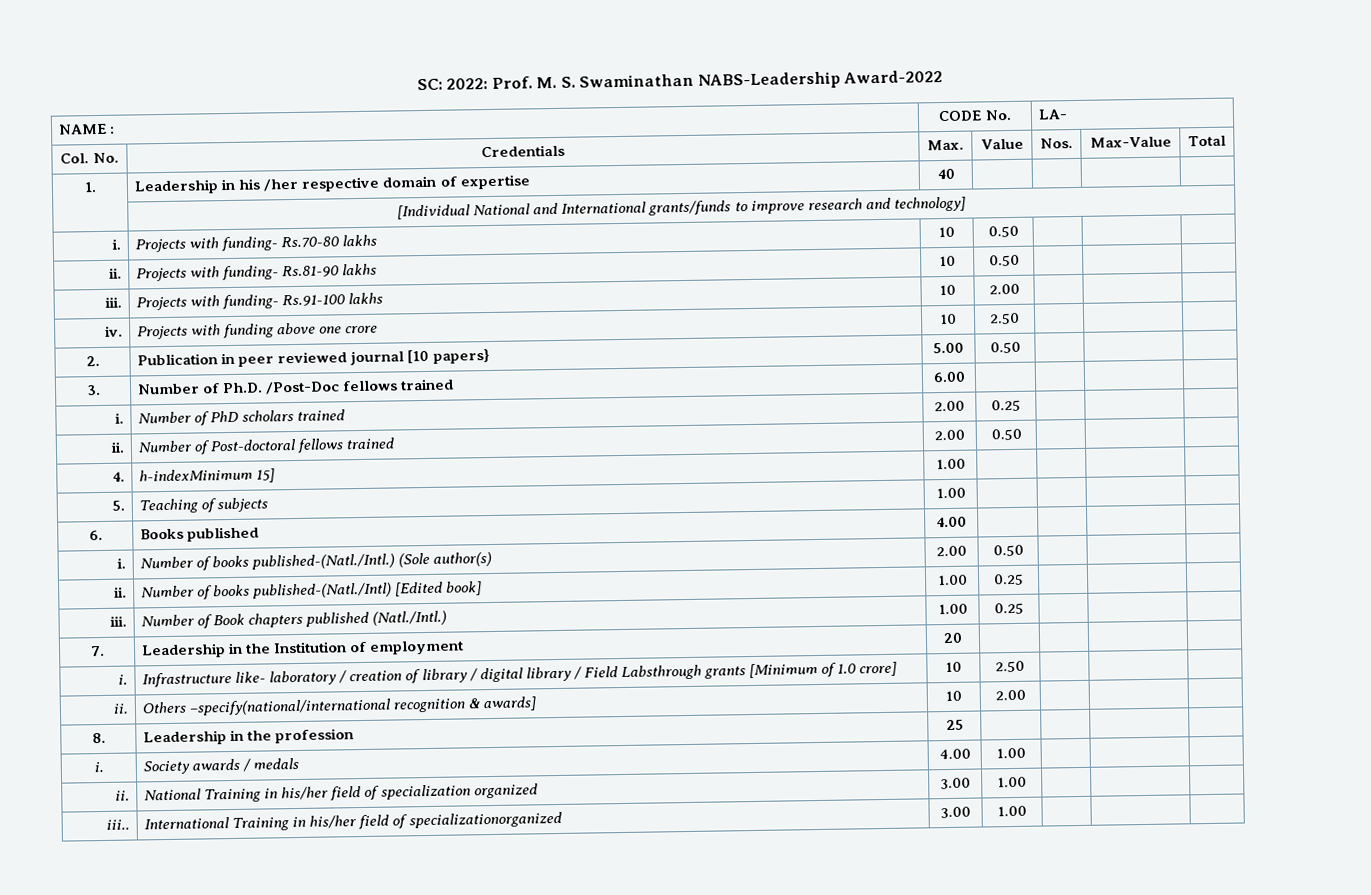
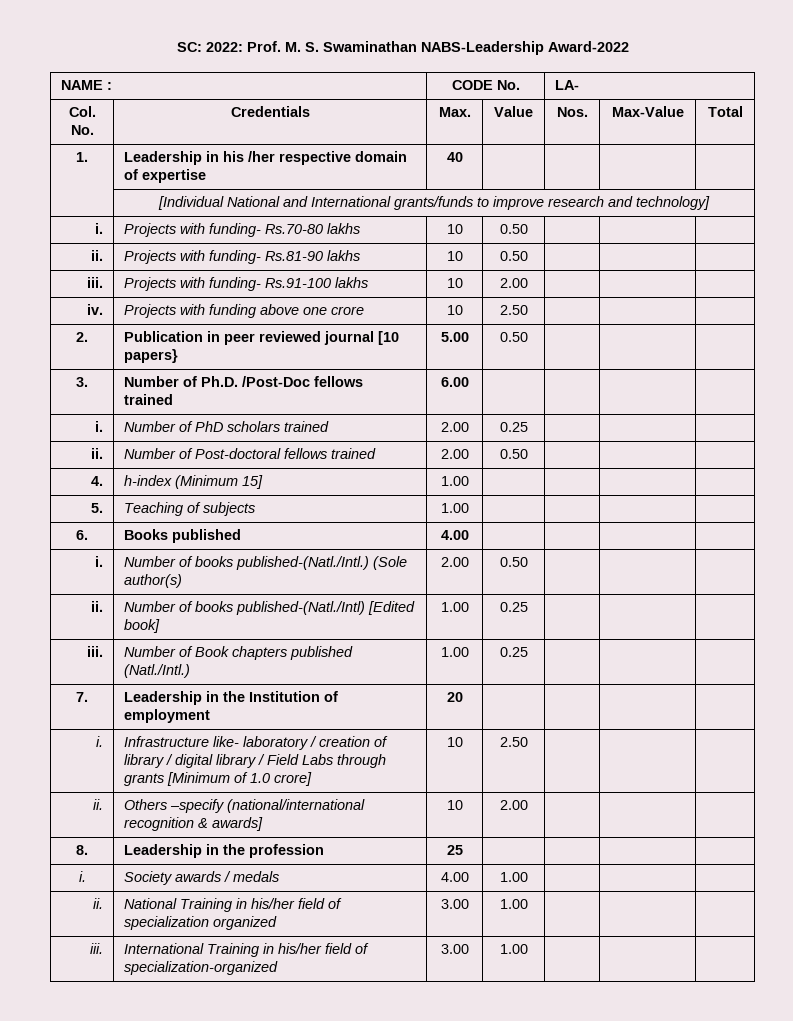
[139,468,254,482] h-indexMinimum -> [124,475,239,489] h-index (Minimum
[620,664,702,681] Labsthrough -> [302,754,387,768] Labs through
[189,698,393,716] –specify(national/international -> [170,799,366,813] –specify (national/international
[105,819,130,830] iii.. -> [89,943,103,954] iii.
[408,811,562,829] specializationorganized -> [124,961,279,975] specialization-organized

